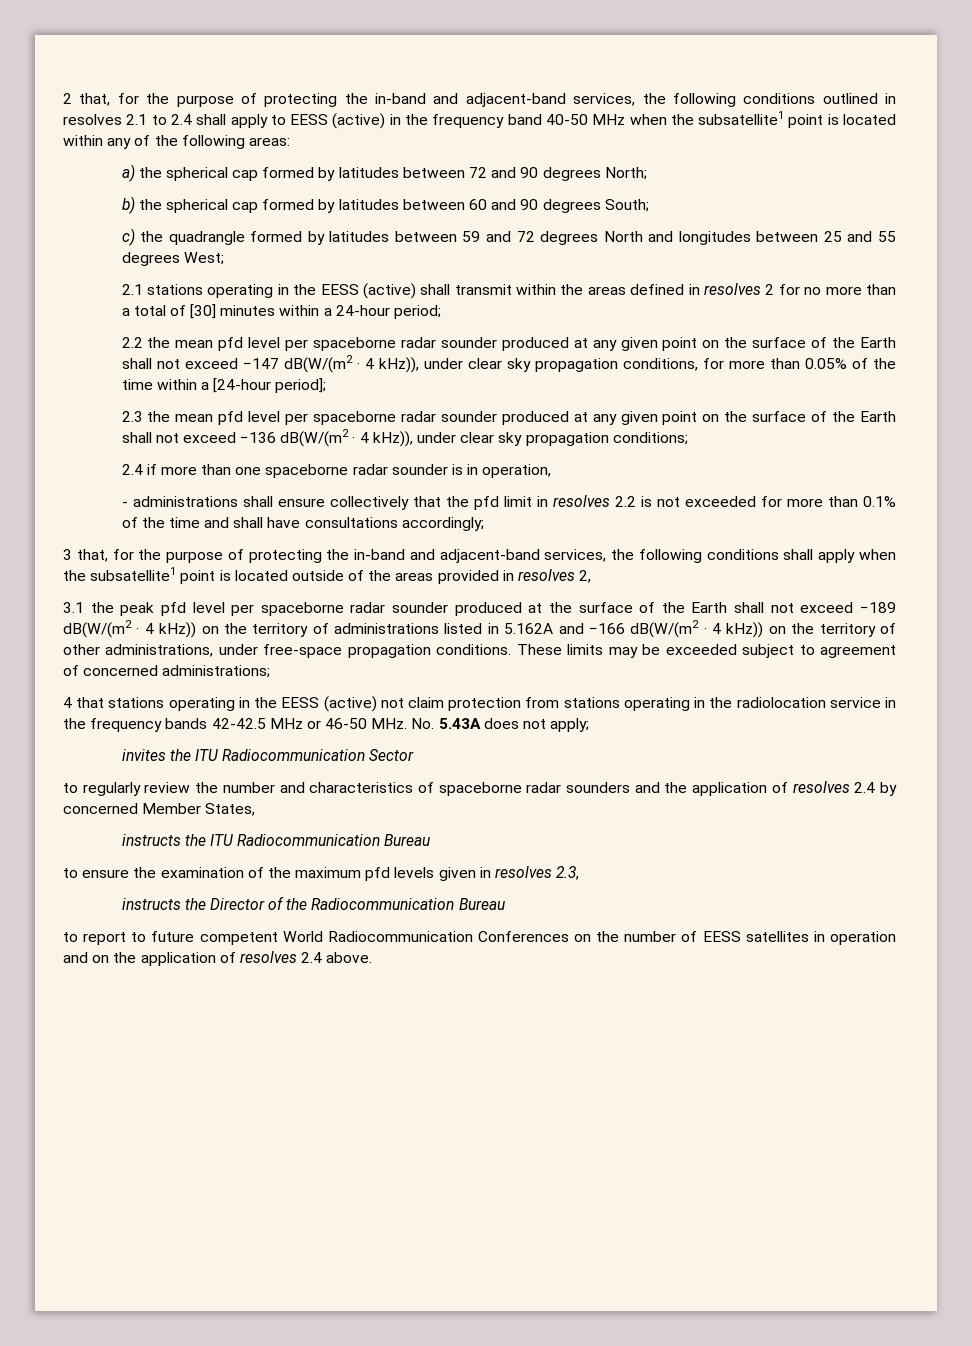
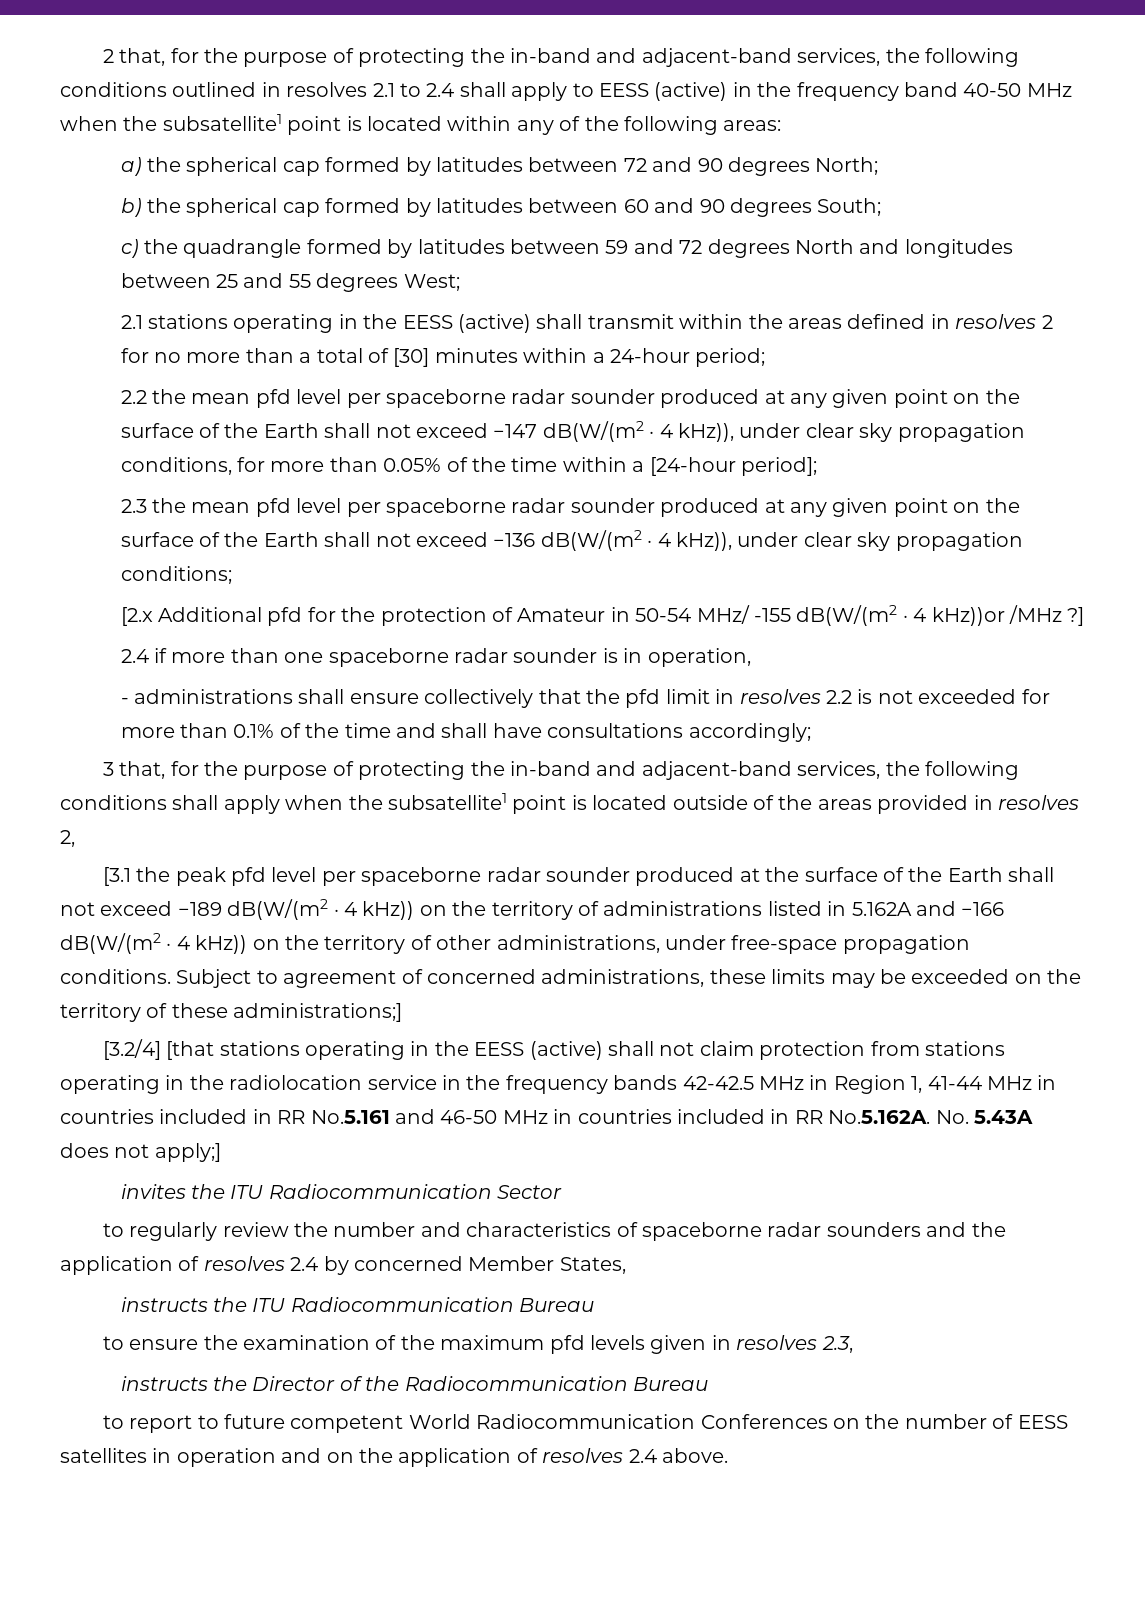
(688, 438) none -> [120,605,1085,626] // [2.x Additional pfd for the protection of Amateur in 50-54 MHz/ -155 dB(W/(m2 · 4 kHz))or /MHz ?]
[63,602,84,613] 3.1 -> [102,867,131,886] [3.1
[516,644,896,658] [63,665,271,678] [63,696,377,712] These limits may be exceeded subject to agreement of concerned administrations; // 4 that stations operating in the EESS (active) -> [176,969,1082,988] [60,1003,403,1022] [102,1039,654,1060] Subject to agreement of concerned administrations, these limits may be exceeded on the territory of these administrations;] // [3.2/4] [that stations operating in the EESS (active) shall
[306,718,408,729] or 46-50 MHz. -> [809,1075,1057,1094] [60,1109,931,1124] in Region 1, 41-44 MHz in countries included in RR No.5.161 and 46-50 MHz in countries included in RR No.5.162A.
[550,718,590,732] apply; -> [154,1143,221,1162] apply;]

